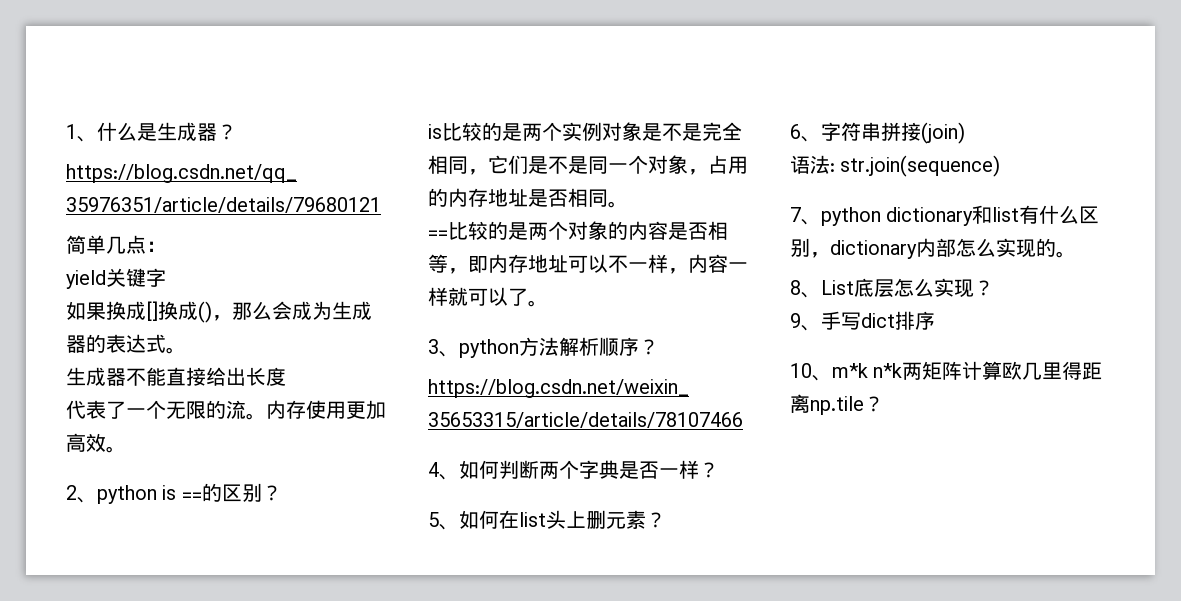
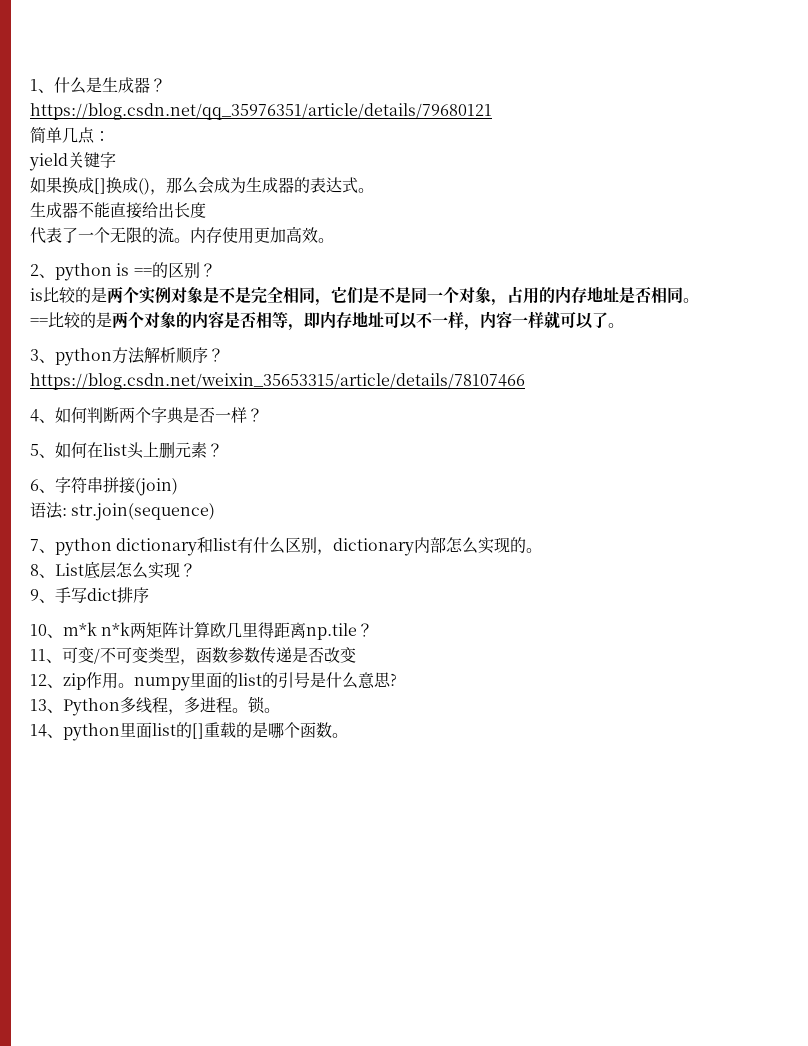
(884, 404) none -> [30,647,356,665] [30,672,397,691] [30,696,280,716] [30,722,348,741] // 11、可变/不可变类型，函数参数传递是否改变 // 12、zip作用。numpy里面的list的引号是什么意思? // 13、Python多线程，多进程。锁。 // 14、python里面list的[]重载的是哪个函数。

